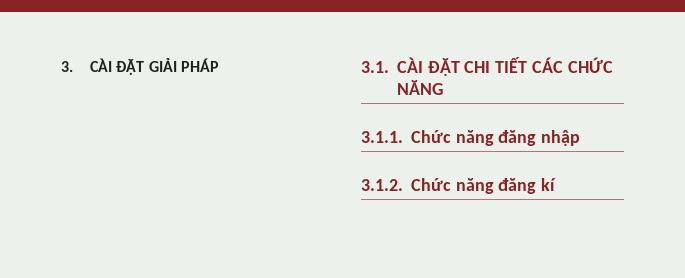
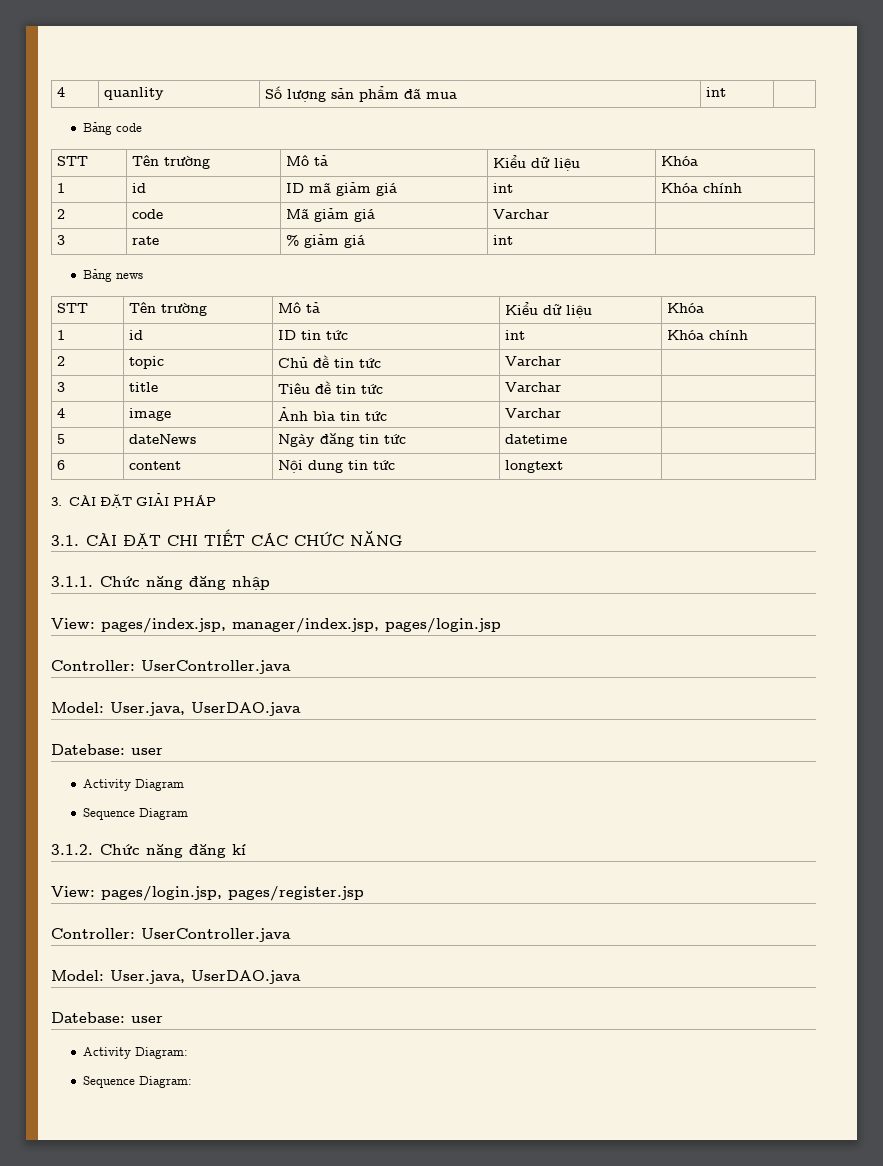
(61, 66) none -> [57,87,66,97] [104,87,165,100] [265,86,458,102] [706,87,727,97] [82,122,142,135] [57,156,89,166] [132,155,211,169] [286,155,329,166] [493,155,581,171] [661,156,699,166] [57,183,66,193] [132,183,147,193] [286,182,398,196] [493,183,514,193] [661,183,743,193] [57,209,66,219] [132,209,164,219] [286,208,376,222] [493,209,550,219] [57,235,66,245] [132,236,160,245] [286,234,366,248] [493,235,514,245] [82,269,143,282] [57,303,89,313] [129,302,208,316] [278,302,321,313] [505,302,593,318] [667,303,705,313] [57,330,66,340] [129,330,144,340] [278,330,349,340] [505,330,526,340] [667,330,749,340] [57,356,66,366] [129,356,165,369] [278,355,382,368] [505,356,562,366] [57,382,66,392] [129,382,159,392] [278,381,384,394] [505,382,562,392] [57,408,66,418] [129,408,172,421] [278,407,388,421] [505,408,562,418] [57,434,66,444] [129,434,197,444] [278,433,407,447] [505,434,568,444] [57,460,66,470] [129,461,182,470] [278,460,396,473] [505,460,564,473] 4 | quanlity | Số lượng sản phẩm đã mua | int | // Bảng code // STT | Tên trường | Mô tả | Kiểu dữ liệu | Khóa // 1 | id | ID mã giảm giá | int | Khóa chính // 2 | code | Mã giảm giá | Varchar | // 3 | rate | % giảm giá | int | // Bảng news // STT | Tên trường | Mô tả | Kiểu dữ liệu | Khóa // 1 | id | ID tin tức | int | Khóa chính // 2 | topic | Chủ đề tin tức | Varchar | // 3 | title | Tiêu đề tin tức | Varchar | // 4 | image | Ảnh bìa tin tức | Varchar | // 5 | dateNews | Ngày đăng tin tức | datetime | // 6 | content | Nội dung tin tức | longtext | //
(581, 138) none -> [51,618,501,633] [51,660,291,674] [51,702,301,716] [51,744,163,755] [82,779,184,791] [82,808,188,820] // View: pages/index.jsp, manager/index.jsp, pages/login.jsp // Controller: UserController.java // Model: User.java, UserDAO.java // Datebase: user // Activity Diagram // Sequence Diagram
(557, 184) none -> [51,886,364,901] [51,928,291,942] [51,970,301,984] [51,1012,163,1023] [82,1047,188,1059] [82,1076,192,1088] // View: pages/login.jsp, pages/register.jsp // Controller: UserController.java // Model: User.java, UserDAO.java // Datebase: user // Activity Diagram: // Sequence Diagram:

